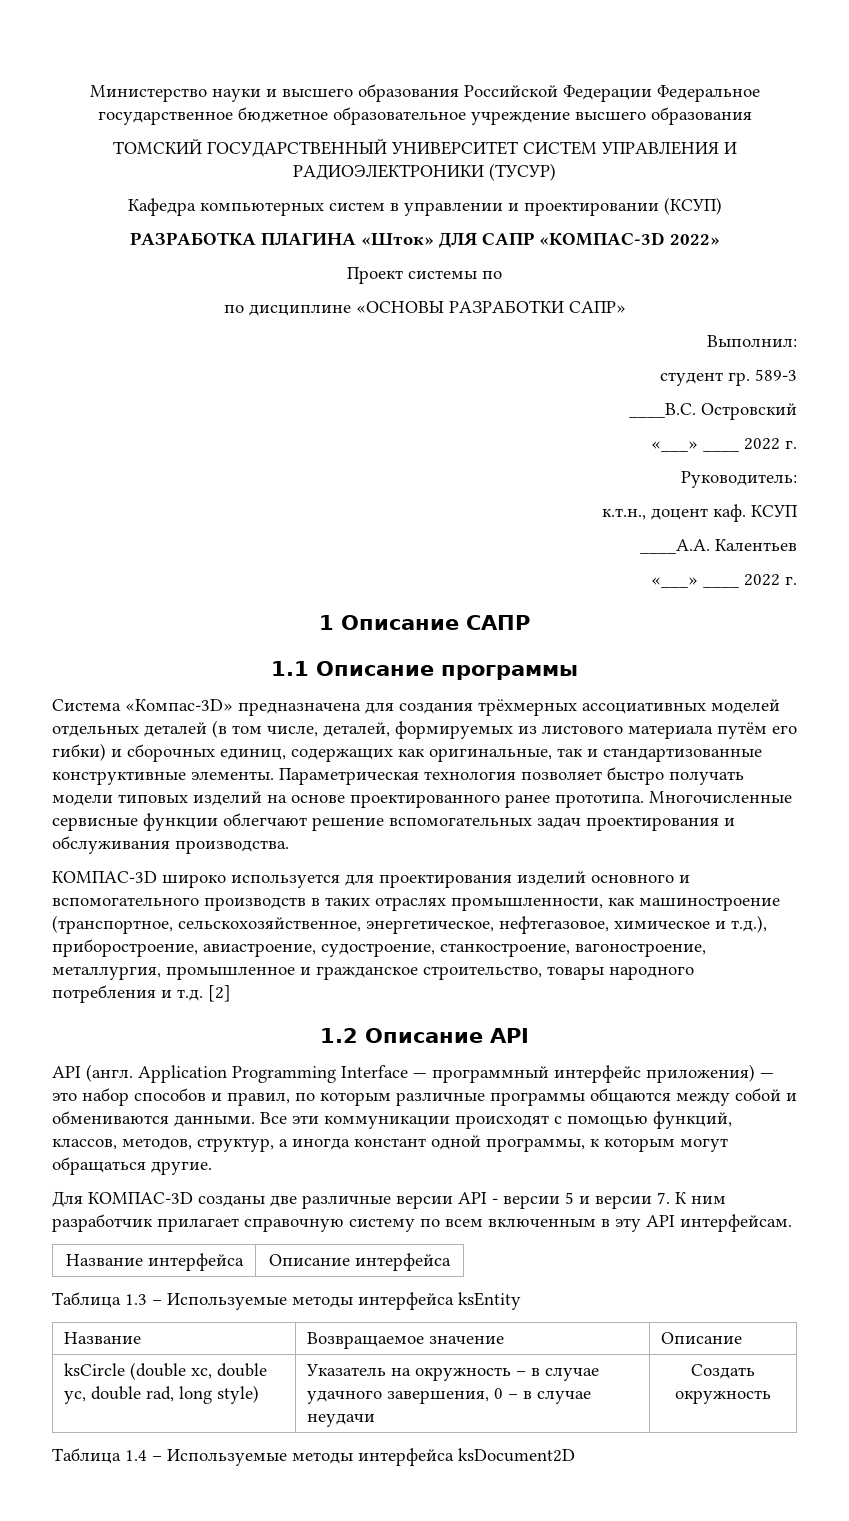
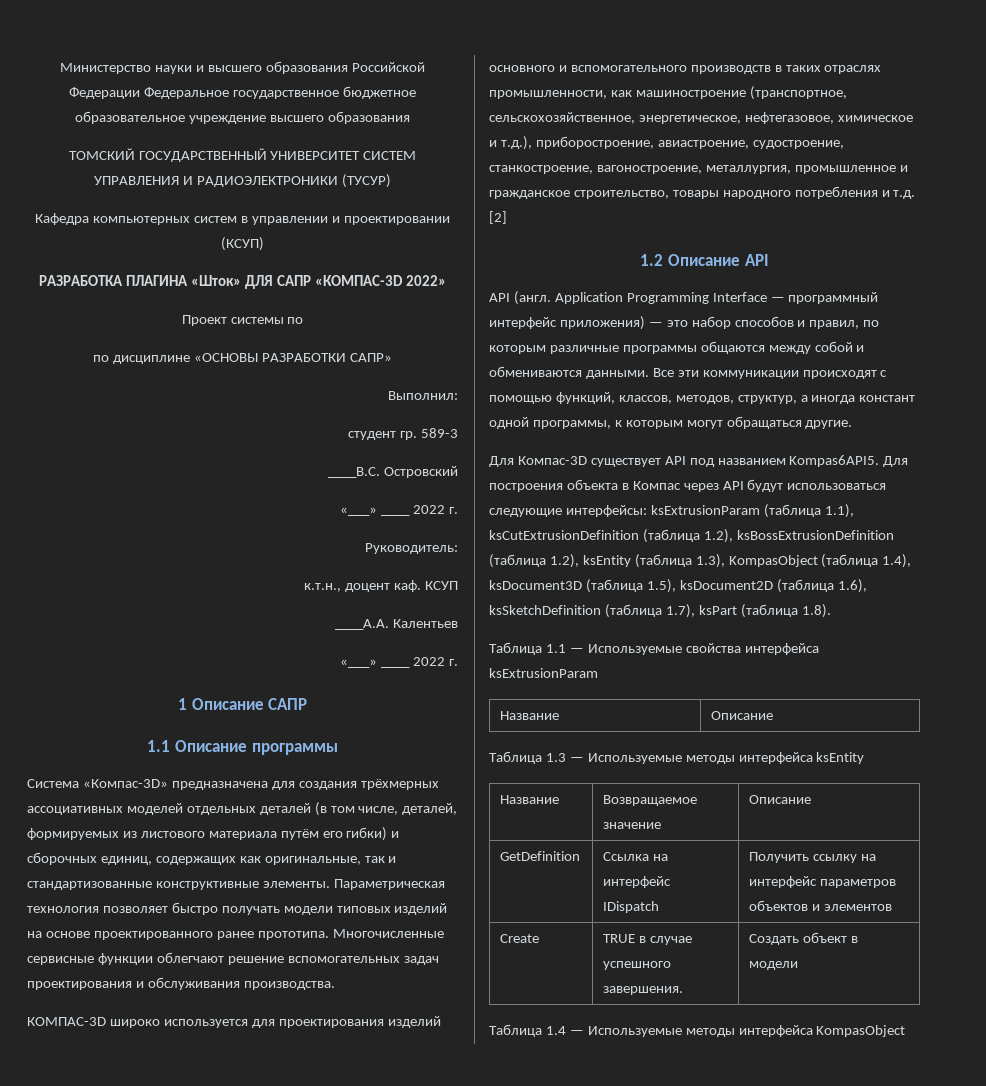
[88,1192,726,1209] [52,1214,792,1232] [65,1253,244,1271] [269,1253,451,1271] КОМПАС-3D созданы две различные версии API - версии 5 и версии 7. К ним разработчик прилагает справочную систему по всем включенным в эту API интерфейсам. // Название интерфейса | Описание интерфейса -> [517,455,909,467] [489,479,887,492] [489,504,854,518] [489,529,894,543] [489,554,912,568] [489,579,867,593] [489,604,831,618] [489,642,819,655] [489,668,598,678] [500,711,560,720] [711,711,774,720] Компас-3D существует API под названием Kompas6API5. Для построения объекта в Компас через API будут использоваться следующие интерфейсы: ksExtrusionParam (таблица 1.1), ksCutExtrusionDefinition (таблица 1.2), ksBossExtrusionDefinition (таблица 1.2), ksEntity (таблица 1.3), KompasObject (таблица 1.4), ksDocument3D (таблица 1.5), ksDocument2D (таблица 1.6), ksSketchDefinition (таблица 1.7), ksPart (таблица 1.8). // Таблица 1.1 — Используемые свойства интерфейса ksExtrusionParam // Название | Описание
[152,1300,162,1305] – -> [569,757,584,762] —
[64,1362,268,1380] [64,1385,260,1404] [306,1364,600,1381] [307,1388,592,1404] [307,1413,376,1427] [691,1364,755,1379] [675,1390,771,1404] ksCircle (double xc, double yc, double rad, long style) | Указатель на окружность – в случае удачного завершения, 0 – в случае неудачи | Создать окружность -> [500,851,581,861] [603,852,669,861] [603,876,672,888] [603,901,660,913] [749,852,877,863] [749,876,897,888] [749,900,893,911] [500,934,540,943] [603,934,693,945] [603,961,672,970] [603,986,684,995] [749,932,859,945] [749,961,799,970] GetDefinition | Ссылка на интерфейс IDispatch | Получить ссылку на интерфейс параметров объектов и элементов // Create | TRUE в случае успешного завершения. | Создать объект в модели
[152,1448,575,1466] – Используемые методы интерфейса ksDocument2D -> [569,1025,906,1037] — Используемые методы интерфейса KompasObject

